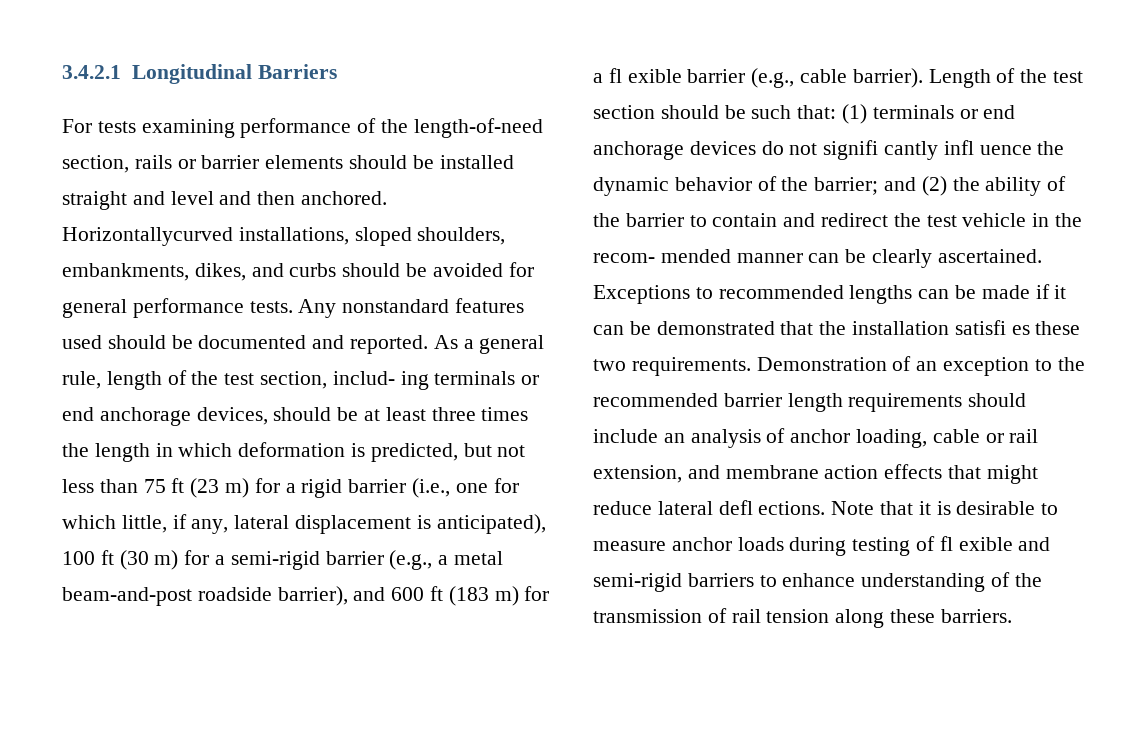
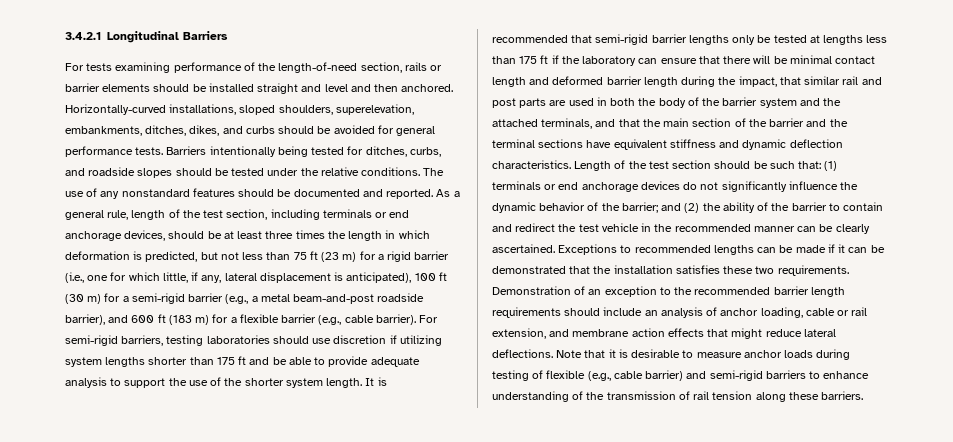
[62,227,233,246] Horizontallycurved -> [65,104,166,115] Horizontally-curved
[62,263,189,281] embankments, -> [335,104,414,115] [65,125,187,136] superelevation, embankments, ditches,
[298,299,337,318] Any -> [166,146,441,157] [65,167,445,178] [65,188,120,199] Barriers intentionally being tested for ditches, curbs, and roadside slopes should be tested under the relative conditions. The use of any
[62,335,102,349] used -> (235, 192) none
[332,371,429,390] includ- ing -> [270,209,320,220] including
[608,68,682,83] fl exible -> [239,314,279,323] flexible
(923, 78) none -> [419,315,439,323] [65,335,442,346] [65,356,420,367] [65,377,387,388] [492,34,888,45] [492,55,876,66] [492,76,882,87] [492,97,842,108] [492,118,848,129] [492,139,843,150] [492,160,571,169] For semi-rigid barriers, testing laboratories should use discretion if utilizing system lengths shorter than 175 ft and be able to provide adequate analysis to support the use of the shorter system length. It is recommended that semi-rigid barrier lengths only be tested at lengths less than 175 ft if the laboratory can ensure that there will be minimal contact length and deformed barrier length during the impact, that similar rail and post parts are used in both the body of the barrier system and the attached terminals, and that the main section of the barrier and the terminal sections have equivalent stiffness and dynamic deflection characteristics.
[823,140,1032,160] signifi cantly infl uence -> [721,181,838,192] significantly influence
[593,249,731,263] recom- mended -> [674,224,751,232] recommended
[954,320,1030,335] satisfi es -> [675,265,720,274] satisfies
[718,500,826,515] defl ections. -> [492,349,553,358] deflections.
[939,536,1013,551] fl exible -> [546,370,684,381] flexible (e.g., cable barrier)

